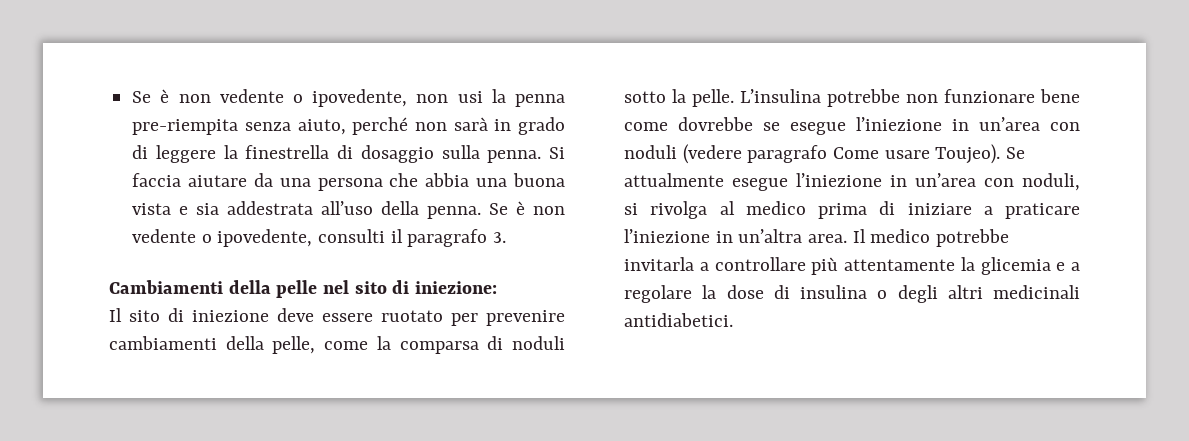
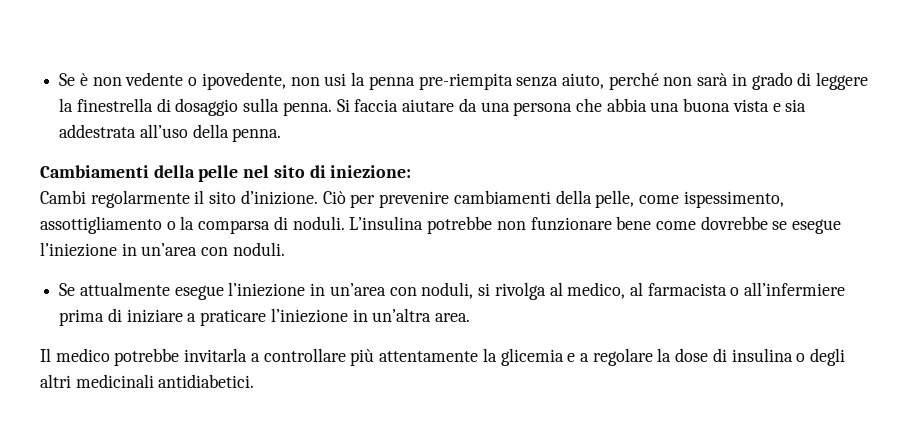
[489,201,565,215] [132,229,507,247] Se è non vedente o ipovedente, consulti il paragrafo 3. -> (282, 135) none
[109,308,443,322] Il sito di iniezione deve essere ruotato -> [40,190,346,208] Cambi regolarmente il sito d’inizione. Ciò
[376,336,565,354] [624,89,734,107] la comparsa di noduli sotto la pelle. -> [683,191,784,208] [40,216,345,234] ispessimento, assottigliamento o la comparsa di noduli.
[624,144,1001,164] noduli (vedere paragrafo Come usare Toujeo). -> [232,242,285,256] noduli. //
[745,201,806,215] medico -> [567,282,846,299] medico, al farmacista o all’infermiere
(848, 238) none -> (471, 317) //

